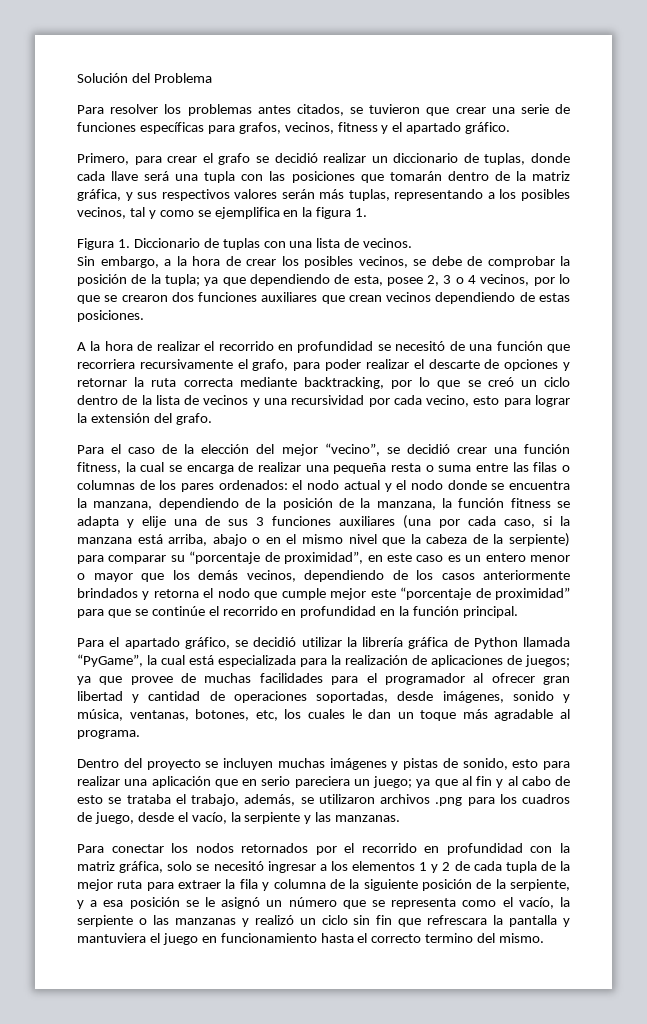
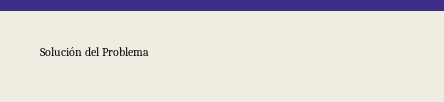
[77,104,571,116] [77,122,511,134] [77,153,570,165] [77,171,571,183] [77,189,570,201] [77,207,368,219] [77,238,413,250] [77,256,570,268] [77,274,570,286] [77,292,570,304] [77,310,144,322] [77,341,571,353] [77,359,570,371] [77,377,571,389] [77,395,570,407] [77,413,212,425] [77,443,571,456] [77,462,571,474] [77,480,570,492] [77,498,570,510] [77,515,570,529] [77,533,570,547] [77,551,571,564] [77,570,570,582] [77,587,570,600] [77,606,519,618] [77,637,570,649] [77,654,570,667] [77,673,570,685] [77,691,570,703] [77,709,570,721] [77,730,140,739] [77,758,570,770] [77,776,570,788] [77,794,570,806] [77,812,401,824] [77,843,570,855] [77,861,570,873] [77,879,570,891] [77,897,570,909] [77,915,570,927] [77,933,545,945] // Para resolver los problemas antes citados, se tuvieron que crear una serie de funciones específicas para grafos, vecinos, fitness y el apartado gráfico. // Primero, para crear el grafo se decidió realizar un diccionario de tuplas, donde cada llave será una tupla con las posiciones que tomarán dentro de la matriz gráfica, y sus respectivos valores serán más tuplas, representando a los posibles vecinos, tal y como se ejemplifica en la figura 1. // Figura 1. Diccionario de tuplas con una lista de vecinos. // Sin embargo, a la hora de crear los posibles vecinos, se debe de comprobar la posición de la tupla; ya que dependiendo de esta, posee 2, 3 o 4 vecinos, por lo que se crearon dos funciones auxiliares que crean vecinos dependiendo de estas posiciones. // A la hora de realizar el recorrido en profundidad se necesitó de una función que recorriera recursivamente el grafo, para poder realizar el descarte de opciones y retornar la ruta correcta mediante backtracking, por lo que se creó un ciclo dentro de la lista de vecinos y una recursividad por cada vecino, esto para lograr la extensión del grafo. // Para el caso de la elección del mejor “vecino”, se decidió crear una función fitness, la cual se encarga de realizar una pequeña resta o suma entre las filas o columnas de los pares ordenados: el nodo actual y el nodo donde se encuentra la manzana, dependiendo de la posición de la manzana, la función fitness se adapta y elije una de sus 3 funciones auxiliares (una por cada caso, si la manzana está arriba, abajo o en el mismo nivel que la cabeza de la serpiente) para comparar su “porcentaje de proximidad”, en este caso es un entero menor o mayor que los demás vecinos, dependiendo de los casos anteriormente brindados y retorna el nodo que cumple mejor este “porcentaje de proximidad” para que se continúe el recorrido en profundidad en la función principal. // Para el apartado gráfico, se decidió utilizar la librería gráfica de Python llamada “PyGame”, la cual está especializada para la realización de aplicaciones de juegos; ya que provee de muchas facilidades para el programador al ofrecer gran libertad y cantidad de operaciones soportadas, desde imágenes, sonido y música, ventanas, botones, etc, los cuales le dan un toque más agradable al programa. // Dentro del proyecto se incluyen muchas imágenes y pistas de sonido, esto para realizar una aplicación que en serio pareciera un juego; ya que al fin y al cabo de esto se trataba el trabajo, además, se utilizaron archivos .png para los cuadros de juego, desde el vacío, la serpiente y las manzanas. // Para conectar los nodos retornados por el recorrido en profundidad con la matriz gráfica, solo se necesitó ingresar a los elementos 1 y 2 de cada tupla de la mejor ruta para extraer la fila y columna de la siguiente posición de la serpiente, y a esa posición se le asignó un número que se representa como el vacío, la serpiente o las manzanas y realizó un ciclo sin fin que refrescara la pantalla y mantuviera el juego en funcionamiento hasta el correcto termino del mismo. -> (150, 51) none

